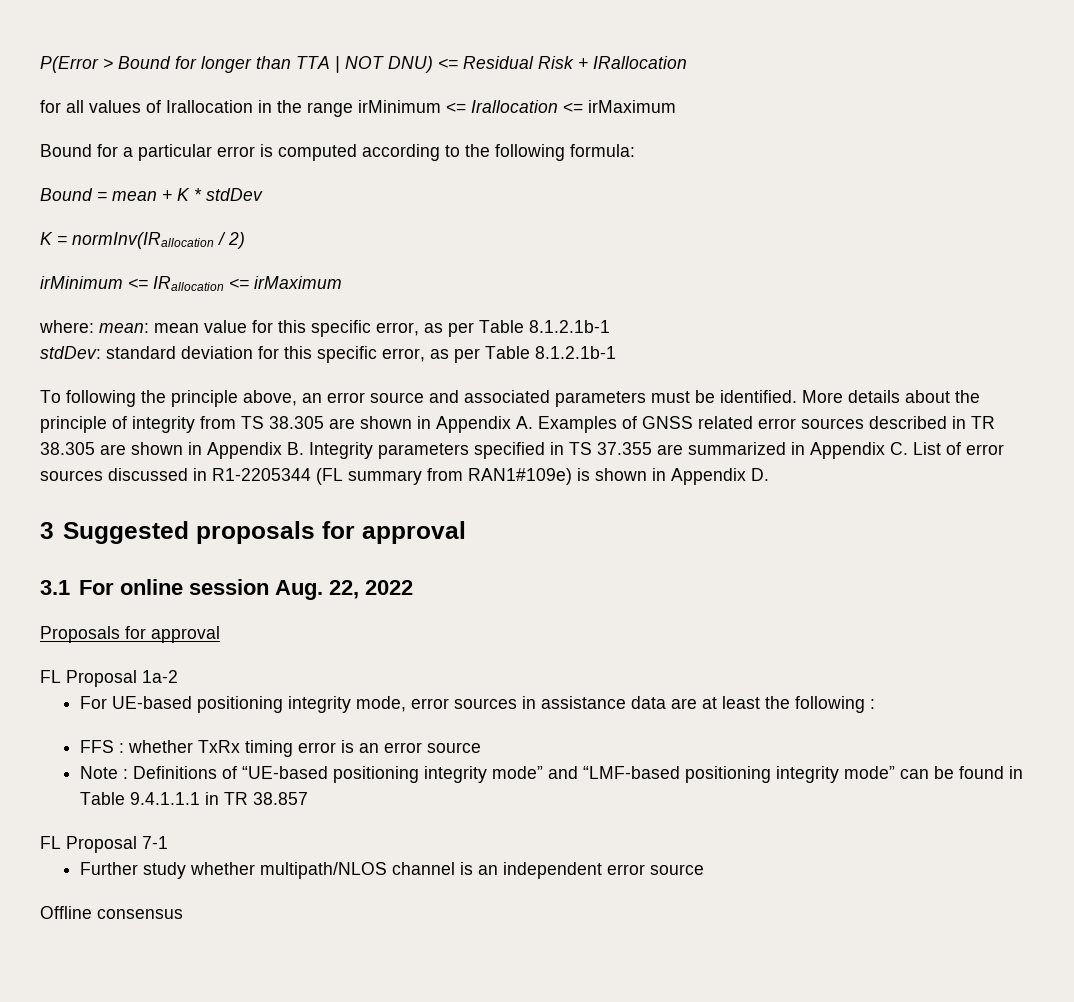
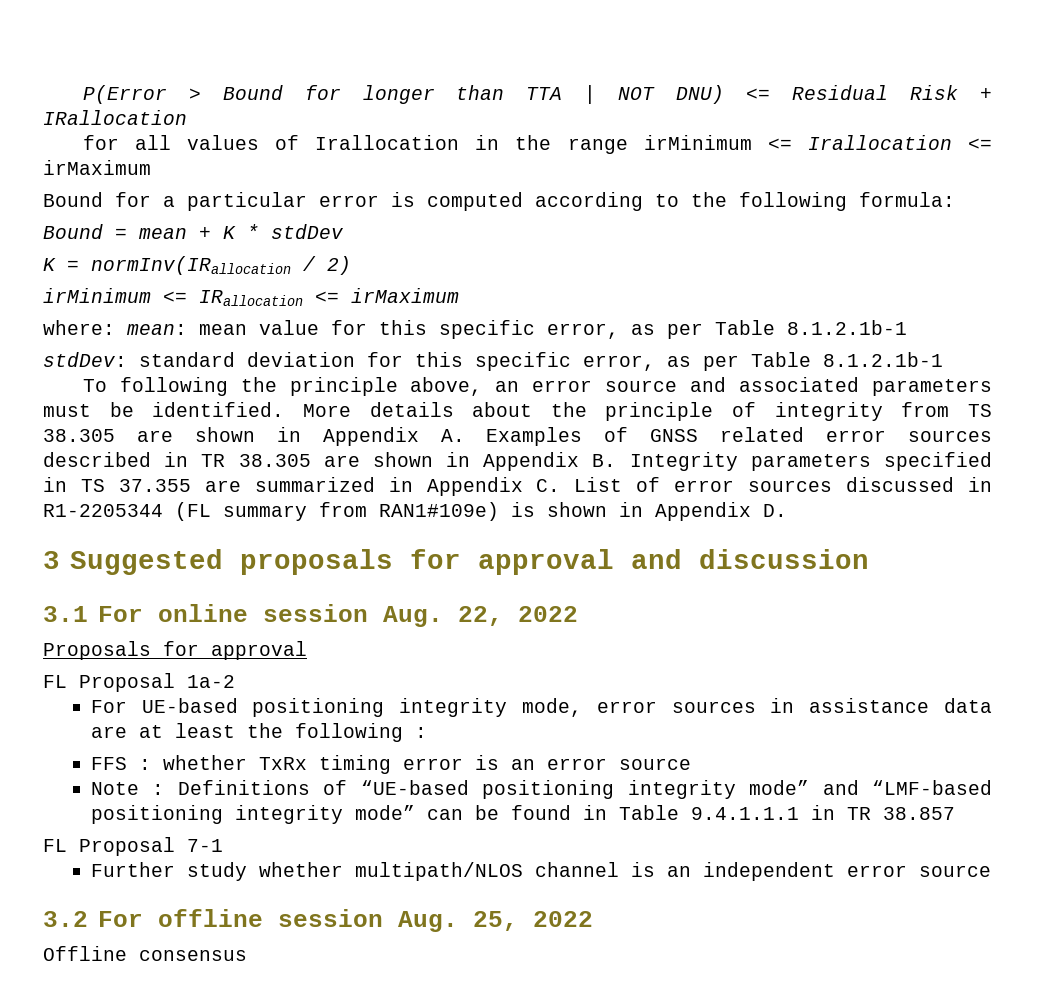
(466, 532) none -> [630,549,869,569] and discussion
(704, 869) none -> [43,909,593,932] // 3.2 For offline session Aug. 25, 2022

